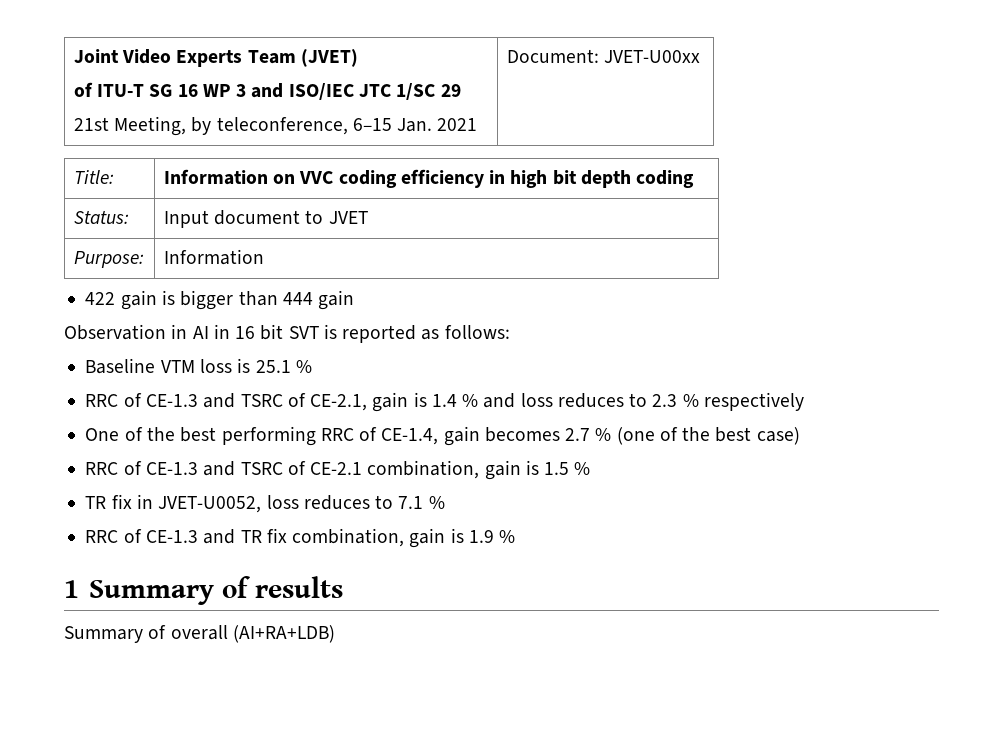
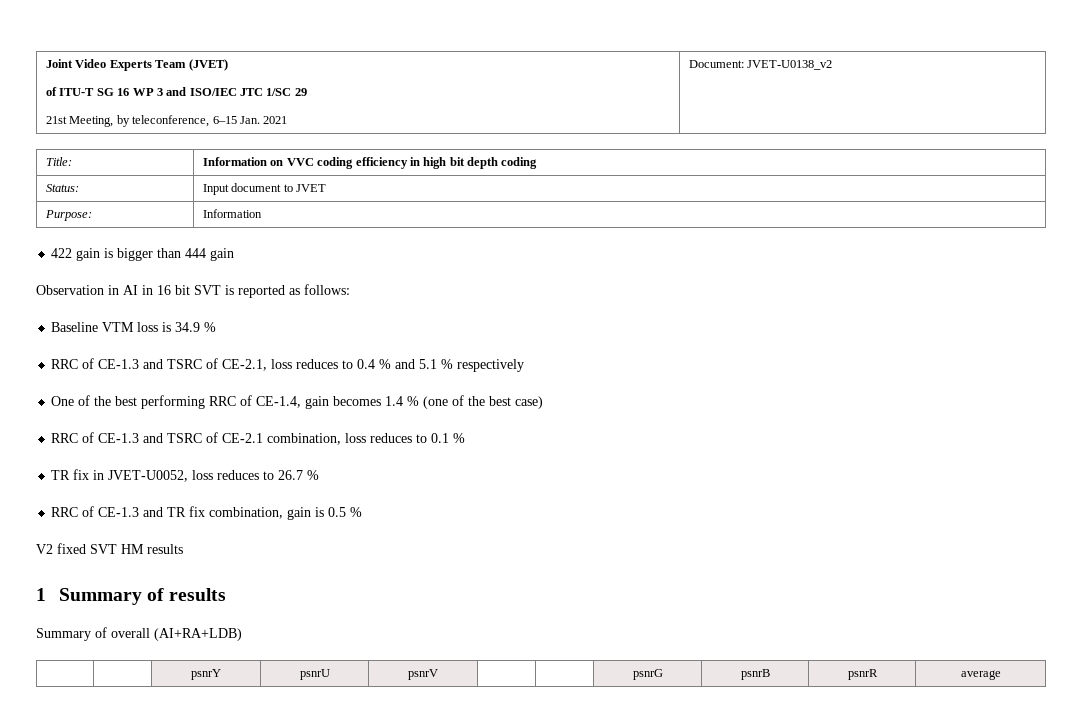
[604,50,701,63] JVET-U00xx -> [747,60,833,70] JVET-U0138_v2
[255,360,291,373] 25.1 -> [175,322,201,332] 34.9
[372,392,678,412] gain is 1.4 % and loss reduces to 2.3 -> [271,359,438,369] loss reduces to 0.4 % and 5.1
[565,428,591,441] 2.7 -> [385,396,404,406] 1.4
[484,460,570,480] gain is 1.5 -> [345,433,450,443] loss reduces to 0.1
[398,496,424,509] 7.1 -> [278,470,304,480] 26.7
[468,530,516,543] 1.9 % -> [328,507,363,517] [36,543,183,554] 0.5 % // V2 fixed SVT HM results
(335, 634) none -> [191,669,221,680] [299,669,330,680] [408,669,438,680] [632,669,663,680] [740,669,770,680] [847,669,878,680] [960,670,1001,680] // | | psnrY | psnrU | psnrV | | | psnrG | psnrB | psnrR | average

